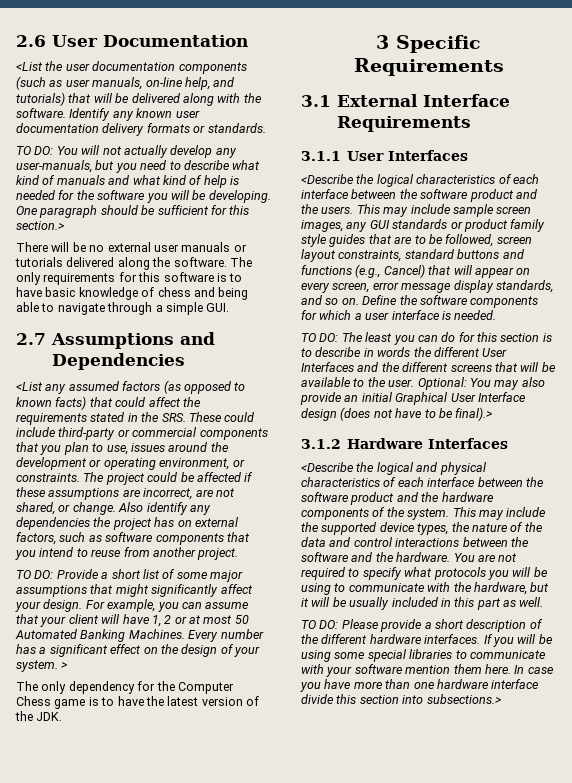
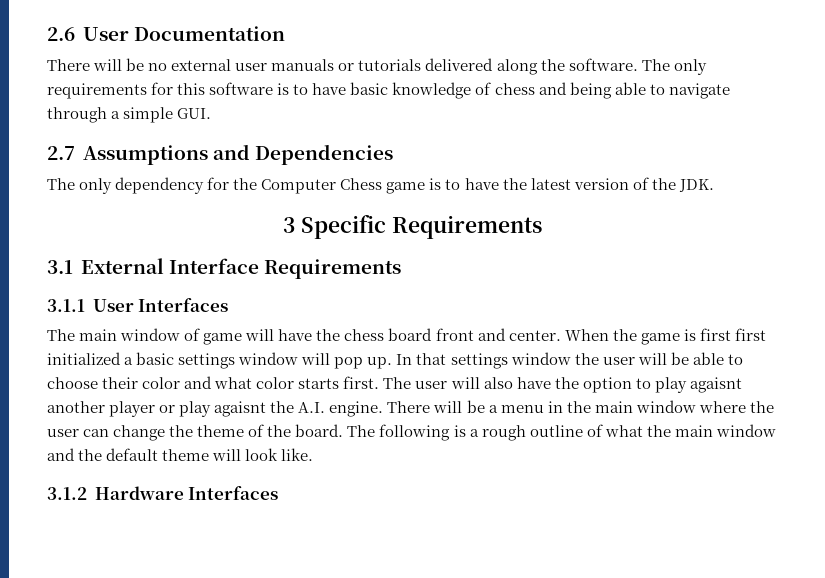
[16,61,247,74] [16,76,235,90] [16,92,262,106] [16,108,200,121] [16,123,266,136] [16,145,237,158] [16,160,261,173] [16,175,239,188] [16,190,271,203] [16,205,250,218] [16,221,64,230] // <List the user documentation components (such as user manuals, on-line help, and tutorials) that will be delivered along with the software. Identify any known user documentation delivery formats or standards. // TO DO: You will not actually develop any user-manuals, but you need to describe what kind of manuals and what kind of help is needed for the software you will be developing. One paragraph should be sufficient for this section.> -> (285, 33) none
[16,380,246,394] [16,396,201,410] [16,412,255,425] [16,427,268,440] [16,442,229,455] [16,457,245,470] [16,472,254,485] [16,487,235,500] [16,502,211,515] [16,517,239,530] [16,532,250,545] [15,547,239,560] [16,569,243,582] [16,584,253,597] [15,599,250,612] [16,614,249,627] [15,629,264,642] [16,644,260,657] [16,660,68,672] // <List any assumed factors (as opposed to known facts) that could affect the requirements stated in the SRS. These could include third-party or commercial components that you plan to use, issues around the development or operating environment, or constraints. The project could be affected if these assumptions are incorrect, are not shared, or change. Also identify any dependencies the project has on external factors, such as software components that you intend to reuse from another project. // TO DO: Provide a short list of some major assumptions that might significantly affect your design. For example, you can assume that your client will have 1, 2 or at most 50 Automated Banking Machines. Every number has a significant effect on the design of your system. > -> (393, 154) none
[301,174,539,187] [301,189,537,202] [301,204,532,217] [301,219,546,232] [301,234,532,247] [301,249,524,262] [301,264,531,278] [301,280,553,293] [301,295,539,308] [301,310,497,320] [301,332,552,345] [301,347,508,357] [301,362,556,372] [301,377,545,390] [300,392,526,405] [301,407,493,421] [301,438,509,449] [301,462,487,475] [301,477,544,487] [301,492,494,505] [301,507,547,520] [301,522,543,535] [301,537,529,547] [301,552,518,562] [301,567,548,580] [301,582,550,595] [301,597,544,610] [301,619,543,632] [301,634,553,647] [301,649,546,662] [301,664,554,677] [300,679,540,692] [301,694,501,704] <Describe the logical characteristics of each interface between the software product and the users. This may include sample screen images, any GUI standards or product family style guides that are to be followed, screen layout constraints, standard buttons and functions (e.g., Cancel) that will appear on every screen, error message display standards, and so on. Define the software components for which a user interface is needed. // TO DO: The least you can do for this section is to describe in words the different User Interfaces and the different screens that will be available to the user. Optional: You may also provide an initial Graphical User Interface design (does not have to be final).> // 3.1.2 Hardware Interfaces // <Describe the logical and physical characteristics of each interface between the software product and the hardware components of the system. This may include the supported device types, the nature of the data and control interactions between the software and the hardware. You are not required to specify what protocols you will be using to communicate with the hardware, but it will be usually included in this part as well. // TO DO: Please provide a short description of the different hardware interfaces. If you will be using some special libraries to communicate with your software mention them here. In case you have more than one hardware interface divide this section into subsections.> -> [47,328,766,345] [47,352,743,369] [47,376,742,393] [47,400,774,417] [47,424,776,441] [47,448,314,461] [47,486,279,500] The main window of game will have the chess board front and center. When the game is first first initialized a basic settings window will pop up. In that settings window the user will be able to choose their color and what color starts first. The user will also have the option to play agaisnt another player or play agaisnt the A.I. engine. There will be a menu in the main window where the user can change the theme of the board. The following is a rough outline of what the main window and the default theme will look like. // 3.1.2 Hardware Interfaces

